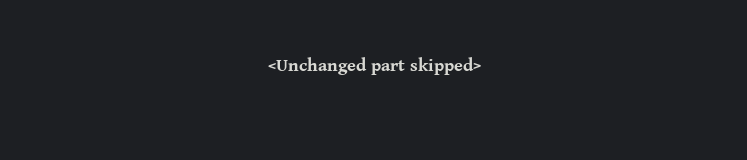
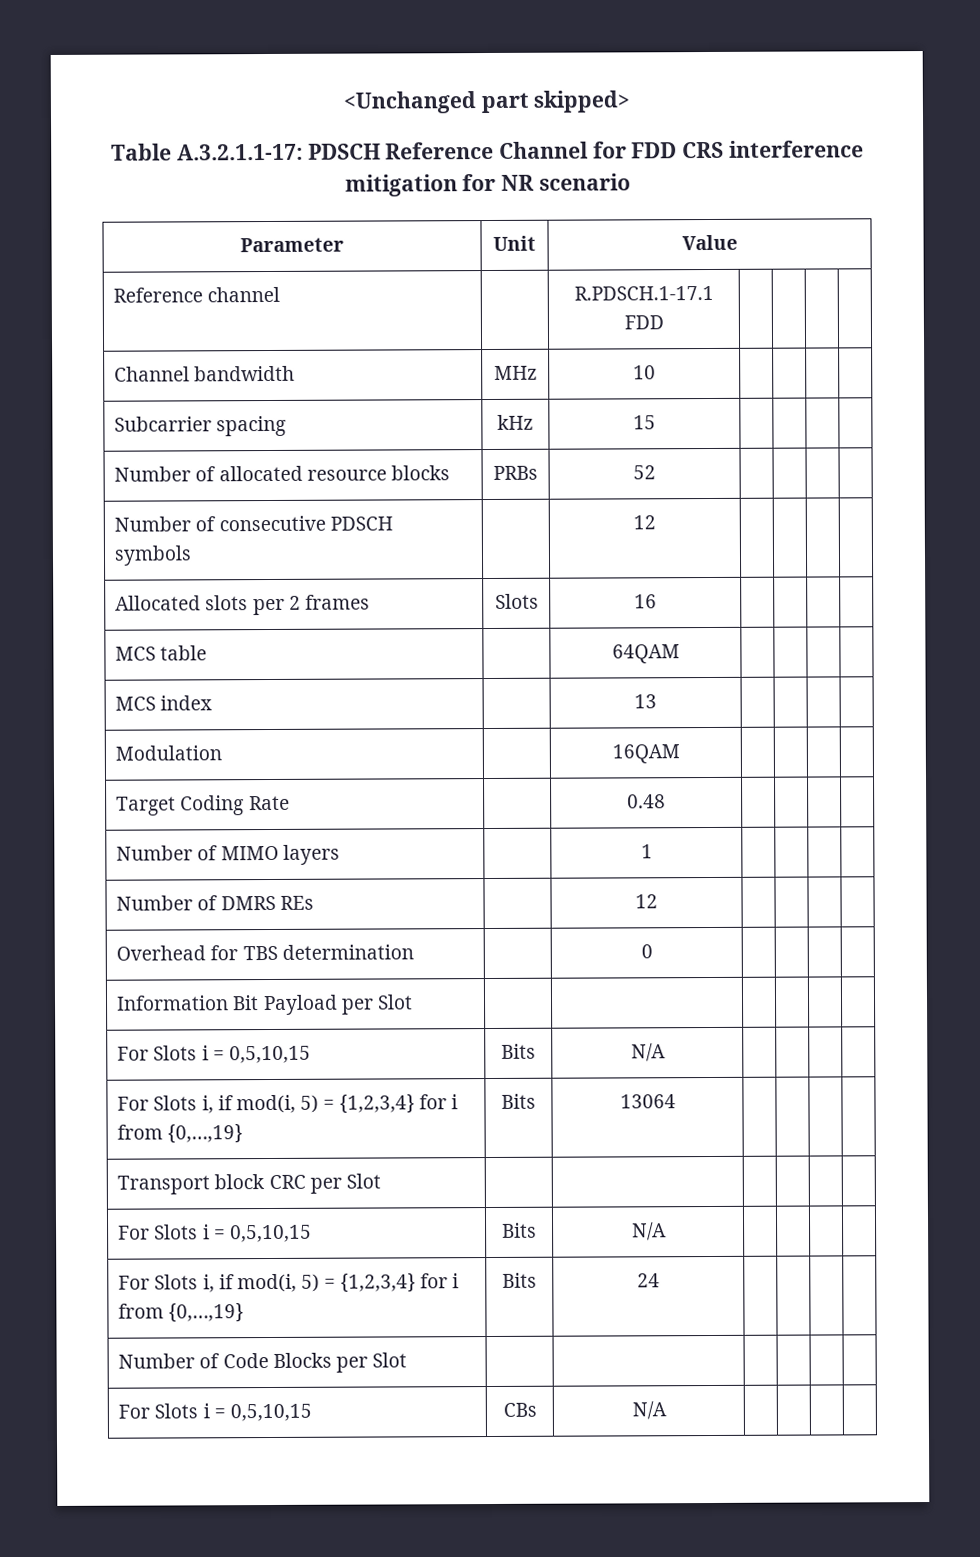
(481, 66) none -> [111,140,864,161] [344,173,631,197] [240,237,344,253] [493,235,536,251] [681,234,738,251] [113,286,281,303] [573,285,714,301] [623,315,664,330] [114,365,296,382] [493,365,538,380] [633,365,656,380] [114,415,287,437] [497,414,534,430] [633,415,656,430] [114,465,450,482] [493,465,538,480] [633,465,656,480] [114,515,393,532] [114,545,193,566] [633,515,656,530] [115,594,370,616] [494,593,539,609] [634,594,657,609] [115,645,208,661] [611,644,680,664] [115,695,213,711] [634,694,657,709] [115,745,223,761] [611,744,680,764] [116,795,290,816] [627,794,666,809] [116,844,340,865] [640,844,653,859] [116,895,314,911] [635,894,658,909] [116,944,414,961] [640,944,653,959] [116,994,413,1016] [117,1045,311,1064] [501,1043,536,1059] [630,1043,666,1062] [117,1094,459,1114] [117,1124,244,1144] [501,1093,536,1109] [619,1094,676,1109] [117,1173,381,1195] [118,1224,312,1243] [502,1222,537,1238] [631,1222,667,1241] [118,1273,460,1293] [118,1303,245,1323] [502,1272,537,1288] [637,1273,660,1288] [118,1352,407,1373] [118,1403,312,1422] [502,1402,537,1417] [631,1401,667,1420] // Table A.3.2.1.1-17: PDSCH Reference Channel for FDD CRS interference mitigation for NR scenario // Parameter | Unit | Value // Reference channel | | R.PDSCH.1-17.1 FDD | | | | // Channel bandwidth | MHz | 10 | | | | // Subcarrier spacing | kHz | 15 | | | | // Number of allocated resource blocks | PRBs | 52 | | | | // Number of consecutive PDSCH symbols | | 12 | | | | // Allocated slots per 2 frames | Slots | 16 | | | | // MCS table | | 64QAM | | | | // MCS index | | 13 | | | | // Modulation | | 16QAM | | | | // Target Coding Rate | | 0.48 | | | | // Number of MIMO layers | | 1 | | | | // Number of DMRS REs | | 12 | | | | // Overhead for TBS determination | | 0 | | | | // Information Bit Payload per Slot | | | | | | // For Slots i = 0,5,10,15 | Bits | N/A | | | | // For Slots i, if mod(i, 5) = {1,2,3,4} for i from {0,…,19} | Bits | 13064 | | | | // Transport block CRC per Slot | | | | | | // For Slots i = 0,5,10,15 | Bits | N/A | | | | // For Slots i, if mod(i, 5) = {1,2,3,4} for i from {0,…,19} | Bits | 24 | | | | // Number of Code Blocks per Slot | | | | | | // For Slots i = 0,5,10,15 | CBs | N/A | | | |

